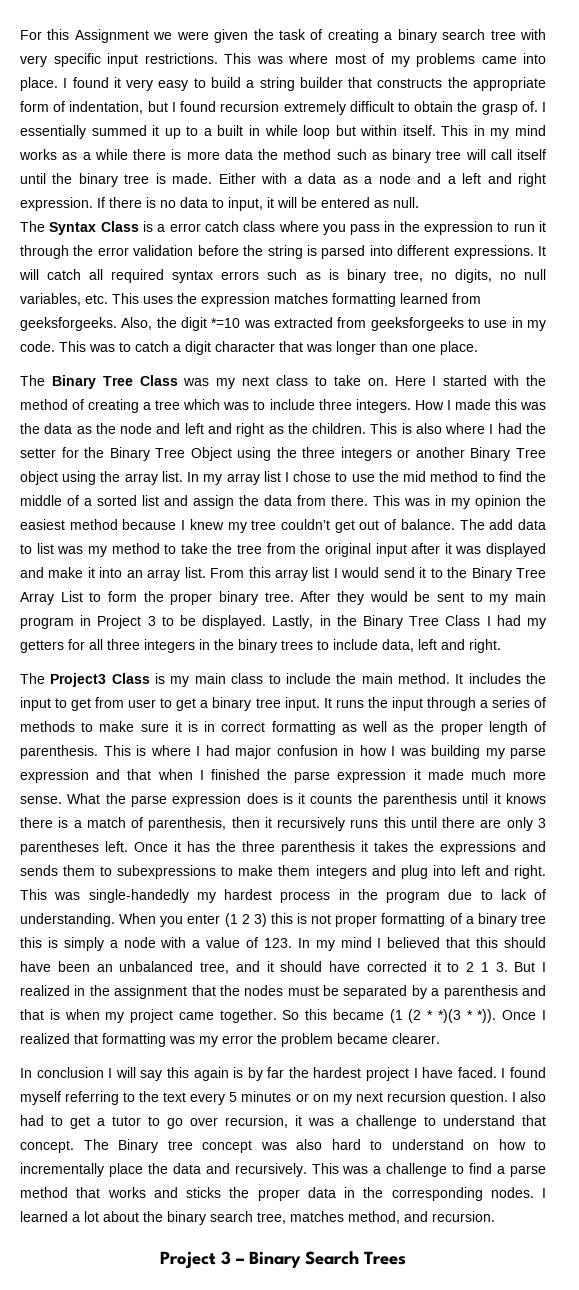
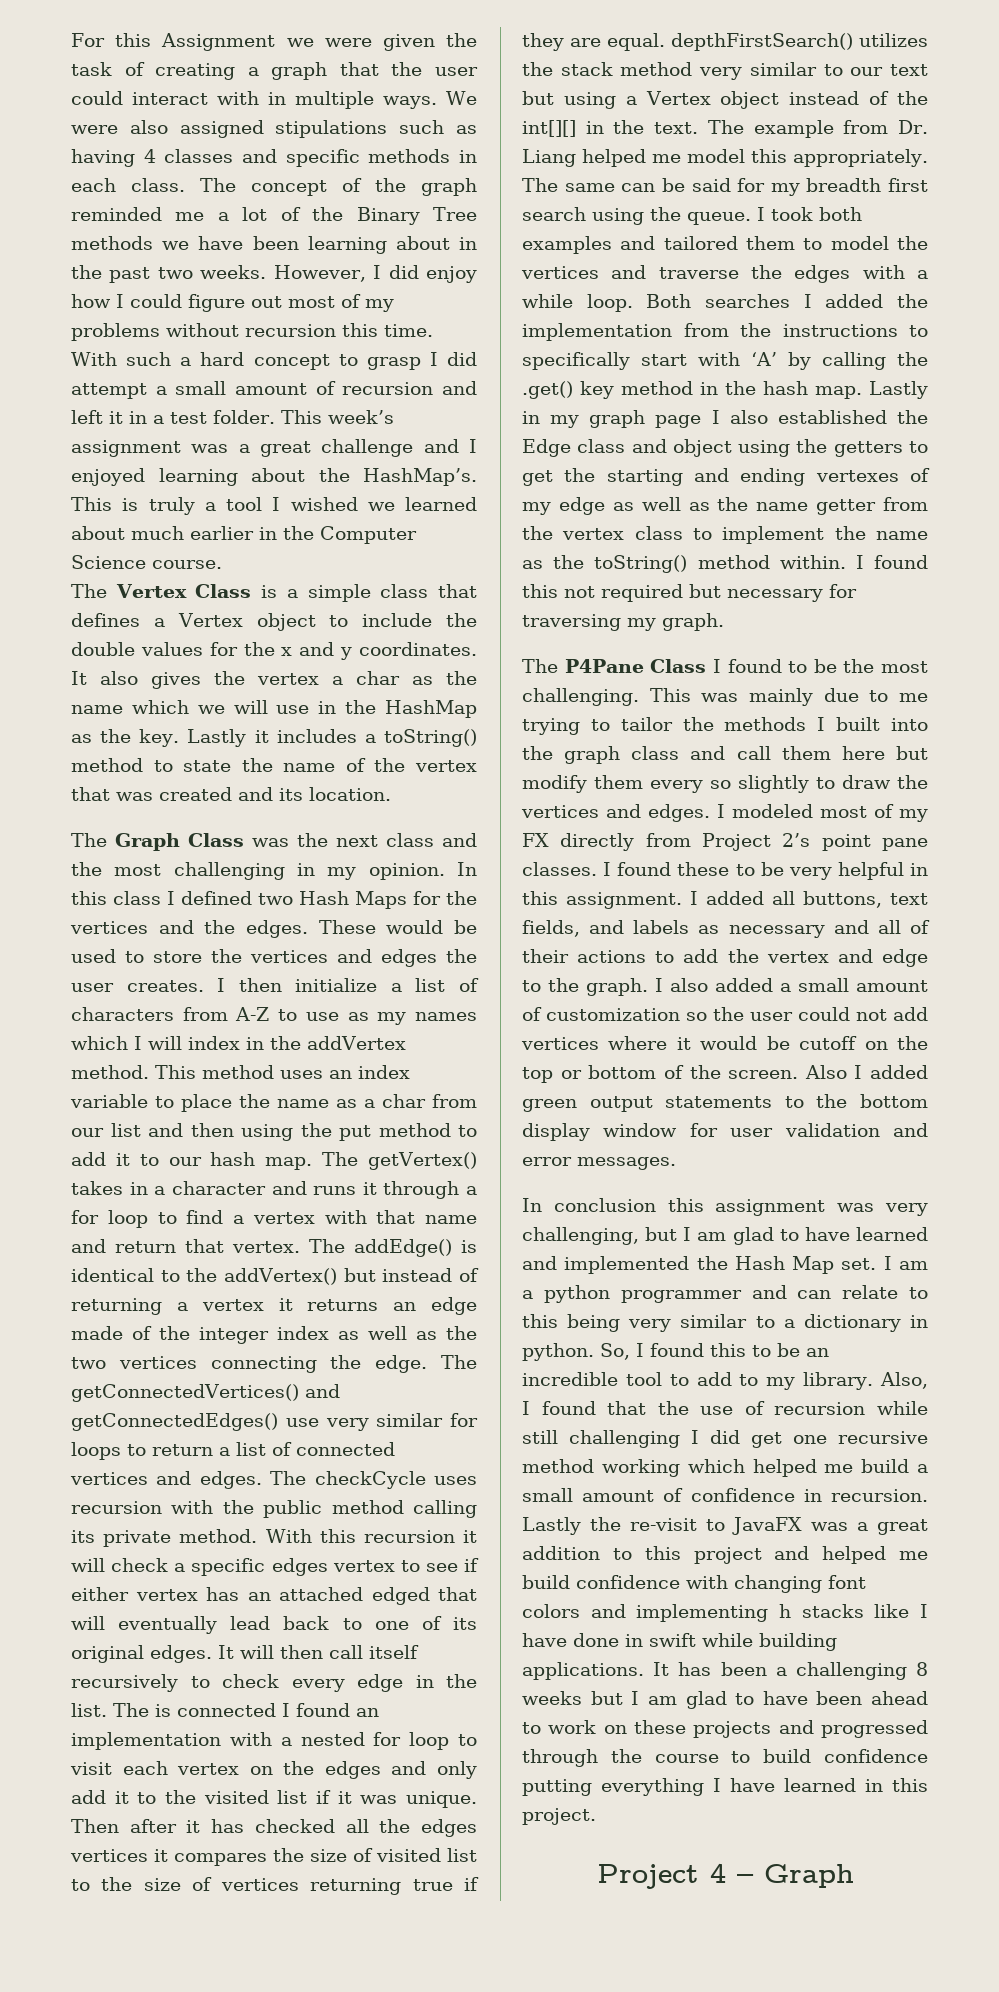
[397,29,546,43] [20,53,546,67] [20,77,546,91] [20,101,547,115] [20,125,546,139] [19,149,546,163] [20,173,547,187] [20,197,419,211] [20,221,97,235] binary search tree with very specific input restrictions. This was where most of my problems came into place. I found it very easy to build a string builder that constructs the appropriate form of indentation, but I found recursion extremely difficult to obtain the grasp of. I essentially summed it up to a built in while loop but within itself. This in my mind works as a while there is more data the method such as binary tree will call itself until the binary tree is made. Either with a data as a node and a left and right expression. If there is no data to input, it will be entered as null. // The Syntax -> [271,62,478,80] [71,91,478,109] [71,120,477,138] [71,149,477,167] [71,178,477,196] [71,207,477,225] [71,236,477,254] [71,265,478,283] [71,294,394,312] [71,323,433,341] [71,352,477,370] [71,381,477,399] [71,410,394,424] [71,439,477,457] [71,468,477,486] [71,497,477,515] [71,526,417,544] [71,555,222,569] [71,584,187,598] graph that the user could interact with in multiple ways. We were also assigned stipulations such as having 4 classes and specific methods in each class. The concept of the graph reminded me a lot of the Binary Tree methods we have been learning about in the past two weeks. However, I did enjoy how I could figure out most of my problems without recursion this time. With such a hard concept to grasp I did attempt a small amount of recursion and left it in a test folder. This week’s assignment was a great challenge and I enjoyed learning about the HashMap’s. This is truly a tool I wished we learned about much earlier in the Computer Science course. // The Vertex
[169,221,546,235] [20,245,547,259] [19,269,546,283] [20,293,481,307] [20,317,546,331] [20,341,478,355] [20,375,547,389] [20,399,546,413] [20,423,546,437] [20,447,546,461] [20,471,547,485] [20,495,546,509] [20,519,547,533] [20,543,546,557] [20,567,547,581] [20,591,547,605] [20,615,546,629] [20,639,501,653] [20,673,546,687] [20,697,546,711] [20,721,546,735] [20,745,546,759] [20,769,547,783] [20,793,547,807] [20,817,546,831] [20,841,546,855] [20,865,547,879] [20,889,546,903] [20,913,546,927] [20,937,546,951] [20,961,546,974] [20,985,546,999] [20,1009,546,1023] [20,1033,440,1047] [20,1067,546,1081] [20,1091,546,1105] [20,1115,546,1129] [20,1139,546,1153] [20,1163,546,1177] [20,1187,546,1201] [20,1211,495,1225] [160,1251,406,1269] error catch class where you pass in the expression to run it through the error validation before the string is parsed into different expressions. It will catch all required syntax errors such as is binary tree, no digits, no null variables, etc. This uses the expression matches formatting learned from geeksforgeeks. Also, the digit *=10 was extracted from geeksforgeeks to use in my code. This was to catch a digit character that was longer than one place. // The Binary Tree Class was my next class to take on. Here I started with the method of creating a tree which was to include three integers. How I made this was the data as the node and left and right as the children. This is also where I had the setter for the Binary Tree Object using the three integers or another Binary Tree object using the array list. In my array list I chose to use the mid method to find the middle of a sorted list and assign the data from there. This was in my opinion the easiest method because I knew my tree couldn’t get out of balance. The add data to list was my method to take the tree from the original input after it was displayed and make it into an array list. From this array list I would send it to the Binary Tree Array List to form the proper binary tree. After they would be sent to my main program in Project 3 to be displayed. Lastly, in the Binary Tree Class I had my getters for all three integers in the binary trees to include data, left and right. // The Project3 Class is my main class to include the main method. It includes the input to get from user to get a binary tree input. It runs the input through a series of methods to make sure it is in correct formatting as well as the proper length of parenthesis. This is where I had major confusion in how I was building my parse expression and that when I finished the parse expression it made much more sense. What the parse expression does is it counts the parenthesis until it knows there is a match of parenthesis, then it recursively runs this until there are only 3 parentheses left. Once it has the three parenthesis it takes the expressions and sends them to subexpressions to make them integers and plug into left and right. This was single-handedly my hardest process in the program due to lack of understanding. When you enter (1 2 3) this is not proper formatting of a binary tree this is simply a node with a value of 123. In my mind I believed that this should have been an unbalanced tree, and it should have corrected it to 2 1 3. But I realized in the assignment that the nodes must be separated by a parenthesis and that is when my project came together. So this became (1 (2 * *)(3 * *)). Once I realized that formatting was my error the problem became clearer. // In conclusion I will say this again is by far the hardest project I have faced. I found myself referring to the text every 5 minutes or on my next recursion question. I also had to get a tutor to go over recursion, it was a challenge to understand that concept. The Binary tree concept was also hard to understand on how to incrementally place the data and recursively. This was a challenge to find a parse method that works and sticks the proper data in the corresponding nodes. I learned a lot about the binary search tree, matches method, and recursion. // Project 3 – Binary Search Trees -> [307,584,477,602] [71,613,477,631] [71,642,477,660] [71,671,477,689] [71,700,477,718] [71,729,477,747] [71,758,477,772] [71,787,391,801] [71,833,477,851] [71,862,477,880] [71,891,477,909] [70,920,477,938] [71,949,477,967] [71,978,479,992] [71,1007,478,1025] [71,1036,406,1050] [71,1065,410,1079] [70,1094,477,1112] [71,1123,477,1141] [71,1152,478,1170] [71,1181,477,1199] [71,1210,477,1228] [71,1239,477,1257] [71,1268,479,1285] [71,1297,477,1315] [71,1326,477,1344] [71,1355,477,1373] [71,1384,340,1402] [71,1413,478,1431] [71,1442,395,1460] [70,1471,477,1489] [71,1500,477,1518] [71,1529,477,1547] [71,1558,479,1576] [71,1587,477,1605] [71,1616,478,1634] [71,1645,419,1663] [71,1674,477,1692] [71,1703,379,1717] [71,1732,477,1750] [70,1761,477,1779] [71,1790,478,1808] [71,1819,478,1837] [70,1848,477,1866] [71,1877,479,1895] [522,33,928,51] [522,62,928,80] [522,91,928,109] [522,120,929,138] [522,149,929,167] [522,178,928,196] [522,207,862,225] [522,236,928,254] [521,265,928,283] [522,294,928,312] [522,323,928,341] [522,352,928,370] [522,381,928,399] [522,410,928,428] [522,439,928,457] [522,468,930,486] [522,497,928,515] [522,526,928,544] [522,555,928,573] [522,584,857,602] [522,613,724,631] [522,659,928,673] [522,688,928,706] [522,717,928,735] [522,746,928,764] [522,775,928,793] [521,804,928,822] [522,833,928,851] [522,862,928,880] [522,891,928,909] [522,920,930,938] [522,949,928,967] [522,978,928,996] [522,1007,928,1021] [521,1036,928,1050] [522,1065,928,1083] [522,1094,928,1112] [522,1123,928,1141] [522,1157,676,1170] [522,1198,928,1216] [522,1227,928,1245] [522,1256,928,1274] [522,1285,928,1303] [522,1314,928,1332] [522,1343,829,1361] [522,1372,928,1390] [522,1401,928,1415] [522,1430,928,1448] [522,1459,928,1477] [522,1488,928,1502] [522,1517,928,1535] [522,1546,928,1564] [522,1575,866,1593] [522,1604,928,1622] [522,1633,837,1651] [522,1662,928,1680] [522,1691,928,1709] [522,1720,928,1738] [522,1749,928,1767] [522,1778,928,1796] [522,1808,596,1825] [596,1863,854,1889] simple class that defines a Vertex object to include the double values for the x and y coordinates. It also gives the vertex a char as the name which we will use in the HashMap as the key. Lastly it includes a toString() method to state the name of the vertex that was created and its location. // The Graph Class was the next class and the most challenging in my opinion. In this class I defined two Hash Maps for the vertices and the edges. These would be used to store the vertices and edges the user creates. I then initialize a list of characters from A-Z to use as my names which I will index in the addVertex method. This method uses an index variable to place the name as a char from our list and then using the put method to add it to our hash map. The getVertex() takes in a character and runs it through a for loop to find a vertex with that name and return that vertex. The addEdge() is identical to the addVertex() but instead of returning a vertex it returns an edge made of the integer index as well as the two vertices connecting the edge. The getConnectedVertices() and getConnectedEdges() use very similar for loops to return a list of connected vertices and edges. The checkCycle uses recursion with the public method calling its private method. With this recursion it will check a specific edges vertex to see if either vertex has an attached edged that will eventually lead back to one of its original edges. It will then call itself recursively to check every edge in the list. The is connected I found an implementation with a nested for loop to visit each vertex on the edges and only add it to the visited list if it was unique. Then after it has checked all the edges vertices it compares the size of visited list to the size of vertices returning true if they are equal. depthFirstSearch() utilizes the stack method very similar to our text but using a Vertex object instead of the int[][] in the text. The example from Dr. Liang helped me model this appropriately. The same can be said for my breadth first search using the queue. I took both examples and tailored them to model the vertices and traverse the edges with a while loop. Both searches I added the implementation from the instructions to specifically start with ‘A’ by calling the .get() key method in the hash map. Lastly in my graph page I also established the Edge class and object using the getters to get the starting and ending vertexes of my edge as well as the name getter from the vertex class to implement the name as the toString() method within. I found this not required but necessary for traversing my graph. // The P4Pane Class I found to be the most challenging. This was mainly due to me trying to tailor the methods I built into the graph class and call them here but modify them every so slightly to draw the vertices and edges. I modeled most of my FX directly from Project 2’s point pane classes. I found these to be very helpful in this assignment. I added all buttons, text fields, and labels as necessary and all of their actions to add the vertex and edge to the graph. I also added a small amount of customization so the user could not add vertices where it would be cutoff on the top or bottom of the screen. Also I added green output statements to the bottom display window for user validation and error messages. // In conclusion this assignment was very challenging, but I am glad to have learned and implemented the Hash Map set. I am a python programmer and can relate to this being very similar to a dictionary in python. So, I found this to be an incredible tool to add to my library. Also, I found that the use of recursion while still challenging I did get one recursive method working which helped me build a small amount of confidence in recursion. Lastly the re-visit to JavaFX was a great addition to this project and helped me build confidence with changing font colors and implementing h stacks like I have done in swift while building applications. It has been a challenging 8 weeks but I am glad to have been ahead to work on these projects and progressed through the course to build confidence putting everything I have learned in this project. // Project 4 – Graph

